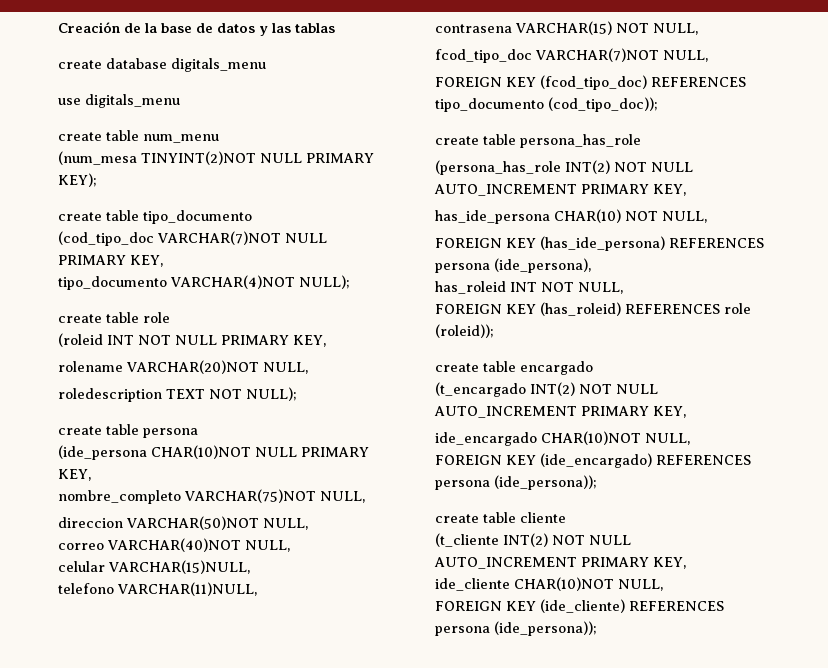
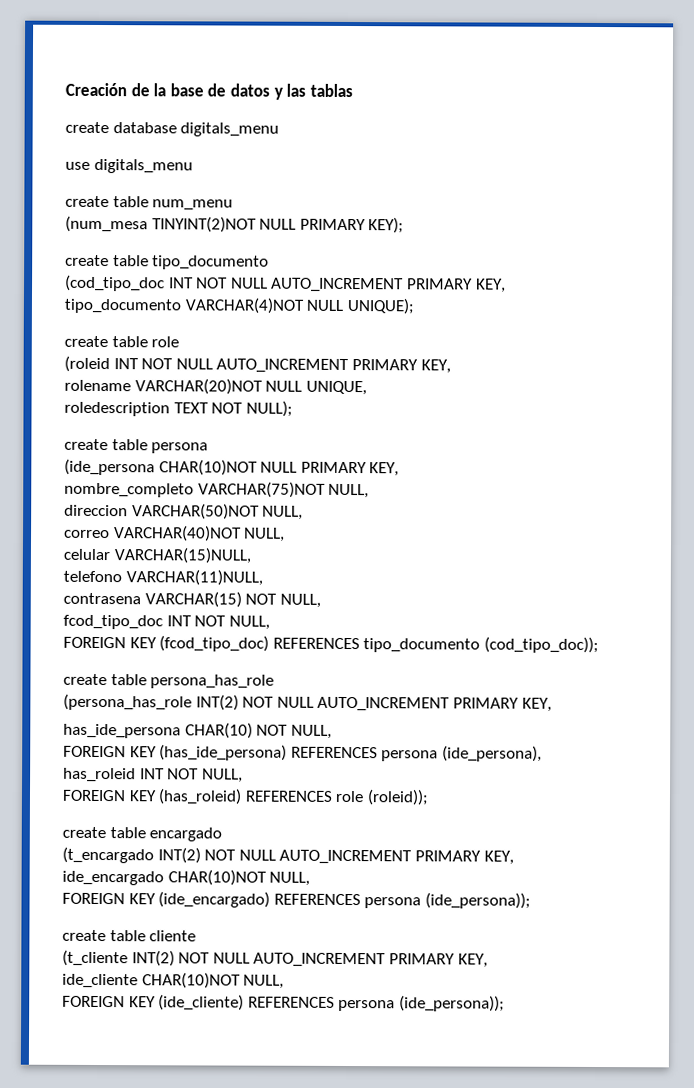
[157,231,327,245] VARCHAR(7)NOT NULL -> [168,277,405,293] INT NOT NULL AUTO_INCREMENT
[299,275,350,289] NULL); -> [306,297,414,315] NULL UNIQUE);
(217, 340) none -> [216,358,350,374] AUTO_INCREMENT
[263,362,308,374] NULL, -> [265,380,367,396] NULL UNIQUE,
[535,48,659,62] VARCHAR(7)NOT -> [166,615,227,627] INT NOT

